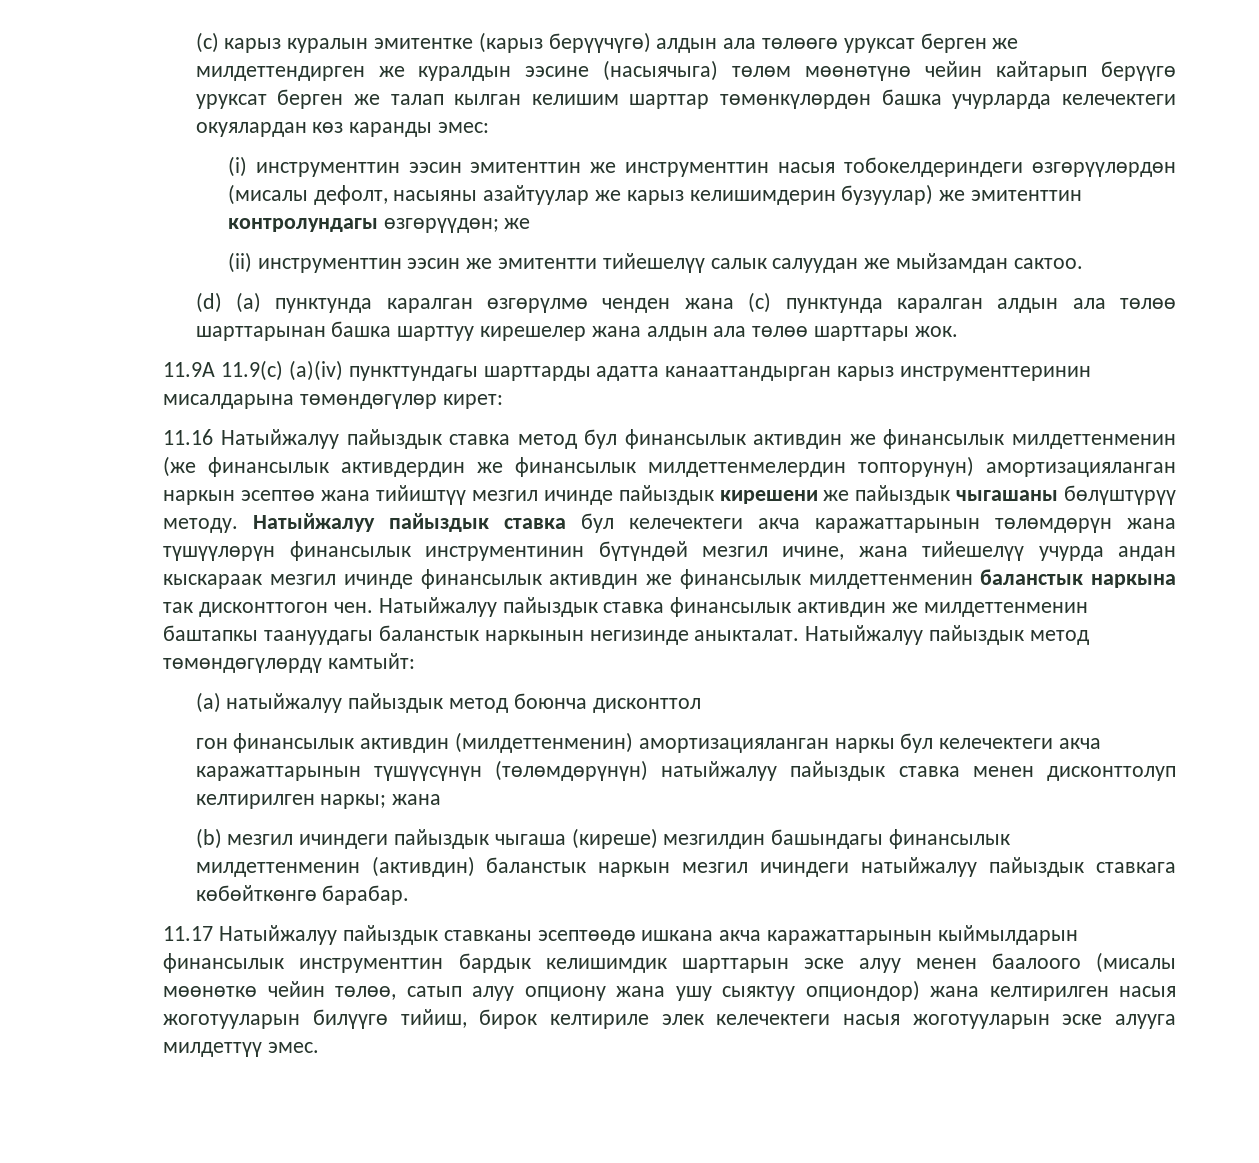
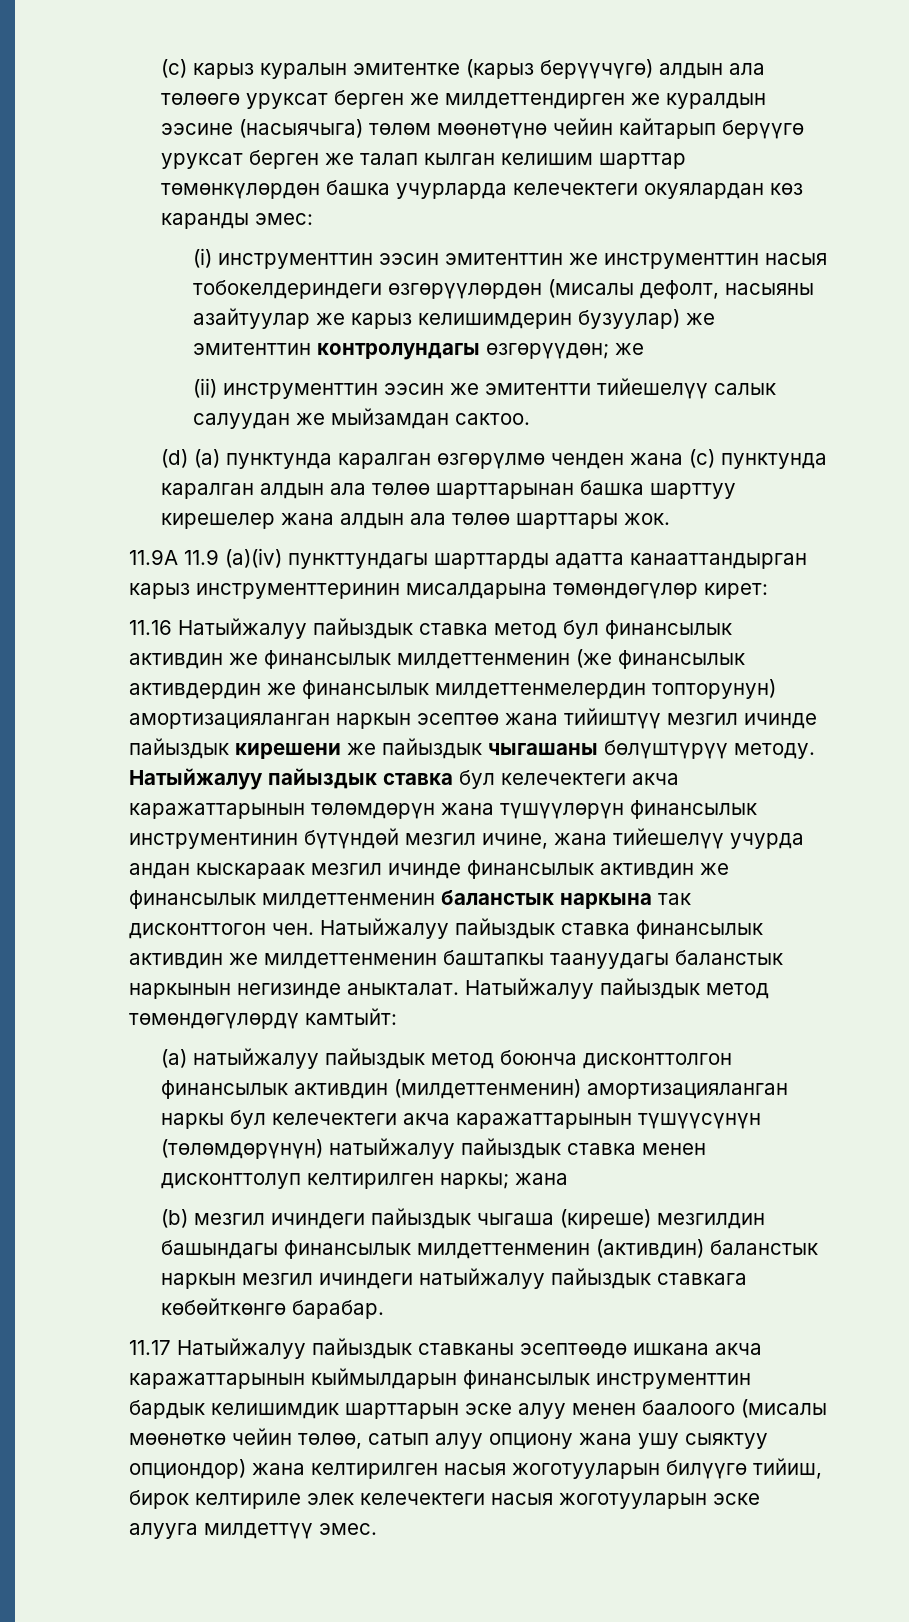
[221,360,284,381] 11.9(c) -> [183,549,219,565] 11.9
[592,698,701,713] [195,738,228,749] дисконттол // гон -> [582,1053,732,1069] дисконттолгон

